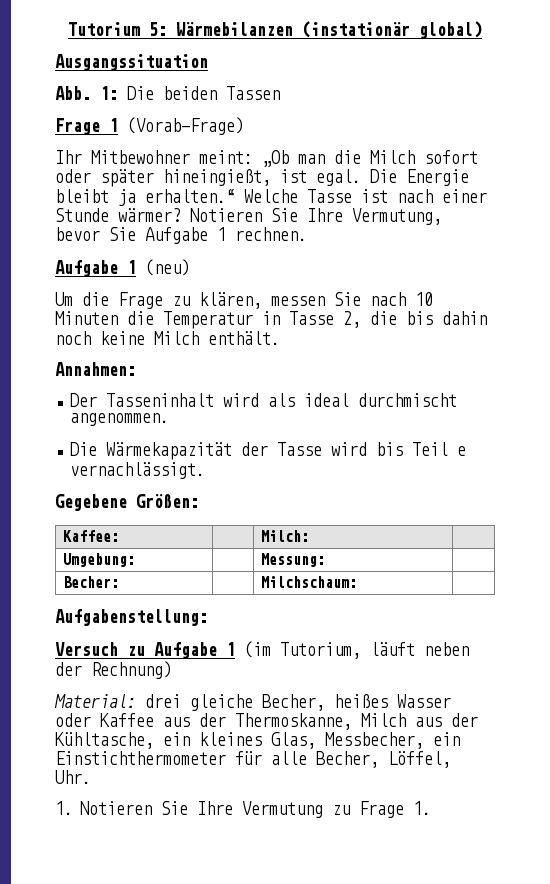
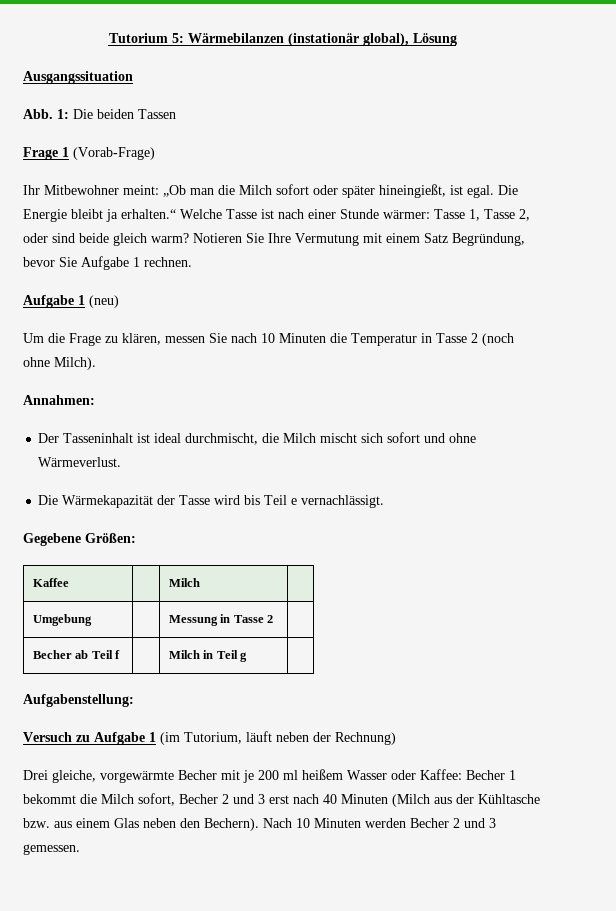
[419,21,482,39] global) -> [362,33,457,46] global), Lösung
[118,208,442,225] wärmer? Notieren Sie Ihre Vermutung, -> [383,209,530,221] [23,233,525,246] wärmer: Tasse 1, Tasse 2, oder sind beide gleich warm? Notieren Sie Ihre Vermutung mit einem Satz Begründung,
[343,311,487,328] [55,331,280,345] [55,362,136,376] [70,393,458,407] [70,413,170,426] 2, die bis dahin noch keine Milch enthält. // Annahmen: // Der Tasseninhalt wird als ideal durchmischt angenommen. -> [471,333,514,346] [23,357,96,370] [23,395,95,405] [38,432,477,445] [38,457,122,467] 2 (noch ohne Milch). // Annahmen: // Der Tasseninhalt ist ideal durchmischt, die Milch mischt sich sofort und ohne Wärmeverlust.
[63,530,120,542] [261,530,310,542] [63,553,136,567] [261,553,326,567] [63,576,120,588] [261,576,358,588] Kaffee: | | Milch: | // Umgebung: | | Messung: | // Becher: | | Milchschaum: -> [32,578,69,587] [168,578,200,587] [32,614,92,626] [168,614,273,626] [32,650,120,659] [168,650,247,662] Kaffee | | Milch | // Umgebung | | Messung in Tasse 2 | // Becher ab Teil f | | Milch in Teil g
[54,694,451,711] [55,713,478,730] [55,732,460,749] [55,751,451,768] [55,770,91,784] [55,801,431,818] Material: drei gleiche Becher, heißes Wasser oder Kaffee aus der Thermoskanne, Milch aus der Kühltasche, ein kleines Glas, Messbecher, ein Einstichthermometer für alle Becher, Löffel, Uhr. // 1. Notieren Sie Ihre Vermutung zu Frage 1. -> [23,769,516,783] [23,793,540,807] [23,818,496,831] [23,844,80,855] Drei gleiche, vorgewärmte Becher mit je 200 ml heißem Wasser oder Kaffee: Becher 1 bekommt die Milch sofort, Becher 2 und 3 erst nach 40 Minuten (Milch aus der Kühltasche bzw. aus einem Glas neben den Bechern). Nach 10 Minuten werden Becher 2 und 3 gemessen.

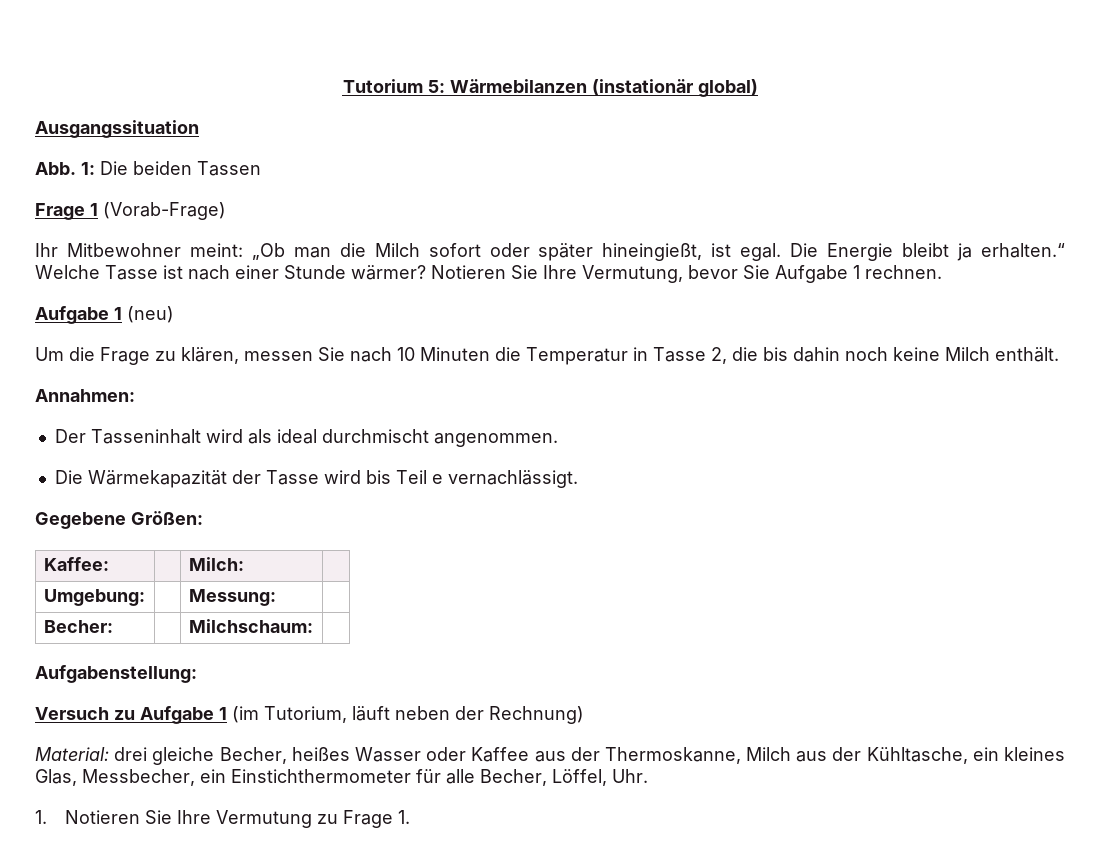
[362,33,457,46] global), Lösung -> [697,79,758,97] global)
[383,209,530,221] [23,233,525,246] wärmer: Tasse 1, Tasse 2, oder sind beide gleich warm? Notieren Sie Ihre Vermutung mit einem Satz Begründung, -> [351,265,683,283] wärmer? Notieren Sie Ihre Vermutung,
[471,333,514,346] [23,357,96,370] [23,395,95,405] [38,432,477,445] [38,457,122,467] 2 (noch ohne Milch). // Annahmen: // Der Tasseninhalt ist ideal durchmischt, die Milch mischt sich sofort und ohne Wärmeverlust. -> [711,347,1059,364] [35,389,135,402] [54,429,558,447] 2, die bis dahin noch keine Milch enthält. // Annahmen: // Der Tasseninhalt wird als ideal durchmischt angenommen.
[32,578,69,587] [168,578,200,587] [32,614,92,626] [168,614,273,626] [32,650,120,659] [168,650,247,662] Kaffee | | Milch | // Umgebung | | Messung in Tasse 2 | // Becher ab Teil f | | Milch in Teil g -> [43,557,109,571] [188,557,244,571] [43,589,145,606] [188,589,276,606] [43,620,113,633] [188,619,313,633] Kaffee: | | Milch: | // Umgebung: | | Messung: | // Becher: | | Milchschaum:
[23,769,516,783] [23,793,540,807] [23,818,496,831] [23,844,80,855] Drei gleiche, vorgewärmte Becher mit je 200 ml heißem Wasser oder Kaffee: Becher 1 bekommt die Milch sofort, Becher 2 und 3 erst nach 40 Minuten (Milch aus der Kühltasche bzw. aus einem Glas neben den Bechern). Nach 10 Minuten werden Becher 2 und 3 gemessen. -> [35,747,1065,765] [35,769,648,786] [35,810,410,828] Material: drei gleiche Becher, heißes Wasser oder Kaffee aus der Thermoskanne, Milch aus der Kühltasche, ein kleines Glas, Messbecher, ein Einstichthermometer für alle Becher, Löffel, Uhr. // 1. Notieren Sie Ihre Vermutung zu Frage 1.

